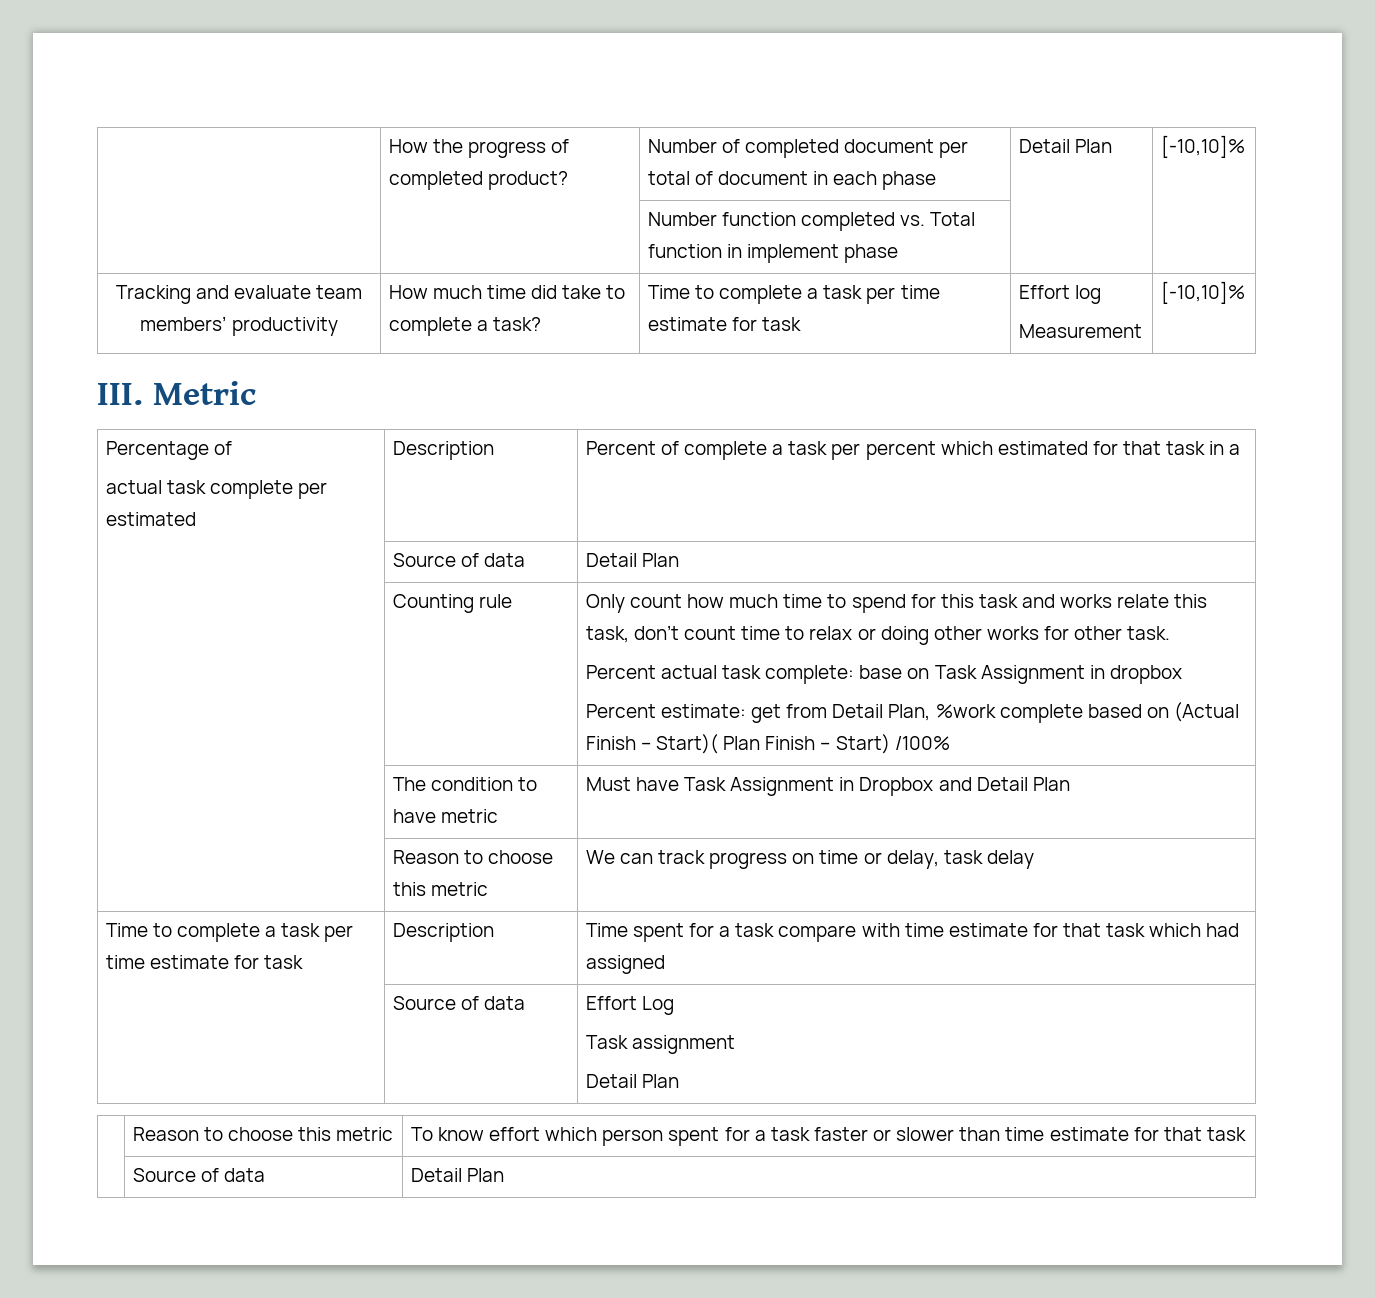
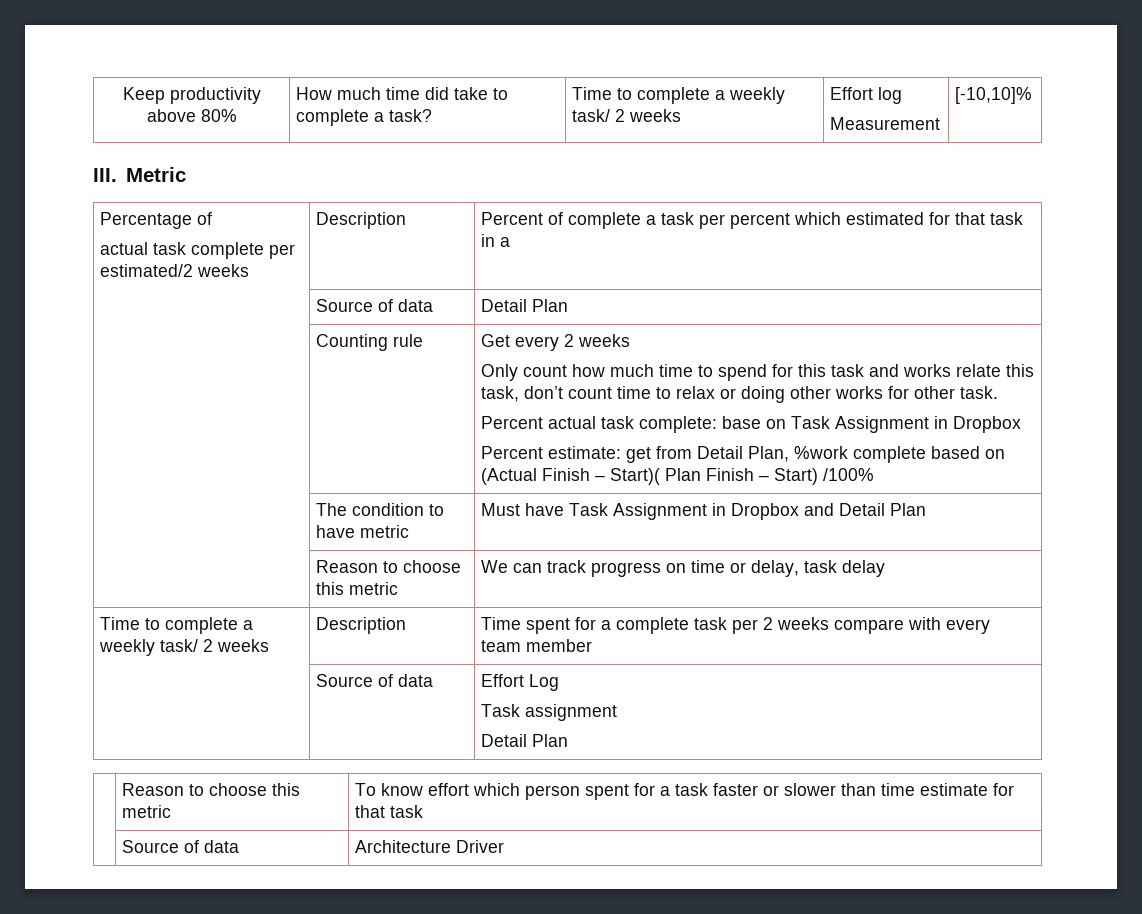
[388,139,570,158] [388,171,568,190] [647,139,969,158] [647,171,937,190] [1018,139,1112,153] [1160,135,1245,158] [647,212,976,231] [647,244,899,263] [115,285,363,304] [140,316,227,331] | How the progress of completed product? | Number of completed document per total of document in each phase | Detail Plan | [-10,10]% // | | Number function completed vs. Total function in implement phase | | // Tracking and evaluate team members’ -> [122,87,165,104] Keep
(338, 326) none -> [146,109,237,122] above 80%
[823,285,940,304] [647,317,802,331] task per time estimate for task -> [729,87,786,104] [572,109,682,122] weekly task/ 2 weeks
[105,512,196,526] estimated -> [100,264,250,277] estimated/2 weeks
(512, 601) none -> [481,334,631,351] Get every 2 weeks //
[1109,665,1182,684] dropbox -> [953,416,1022,433] Dropbox
[281,923,354,942] [105,955,304,969] task per time estimate for task -> [99,639,270,656] weekly task/ 2 weeks
[735,923,1240,942] [585,955,665,974] task compare with time estimate for that task which had assigned -> [616,617,991,634] [481,639,593,652] complete task per 2 weeks compare with every team member
[410,1168,504,1182] Detail Plan -> [355,840,505,853] Architecture Driver

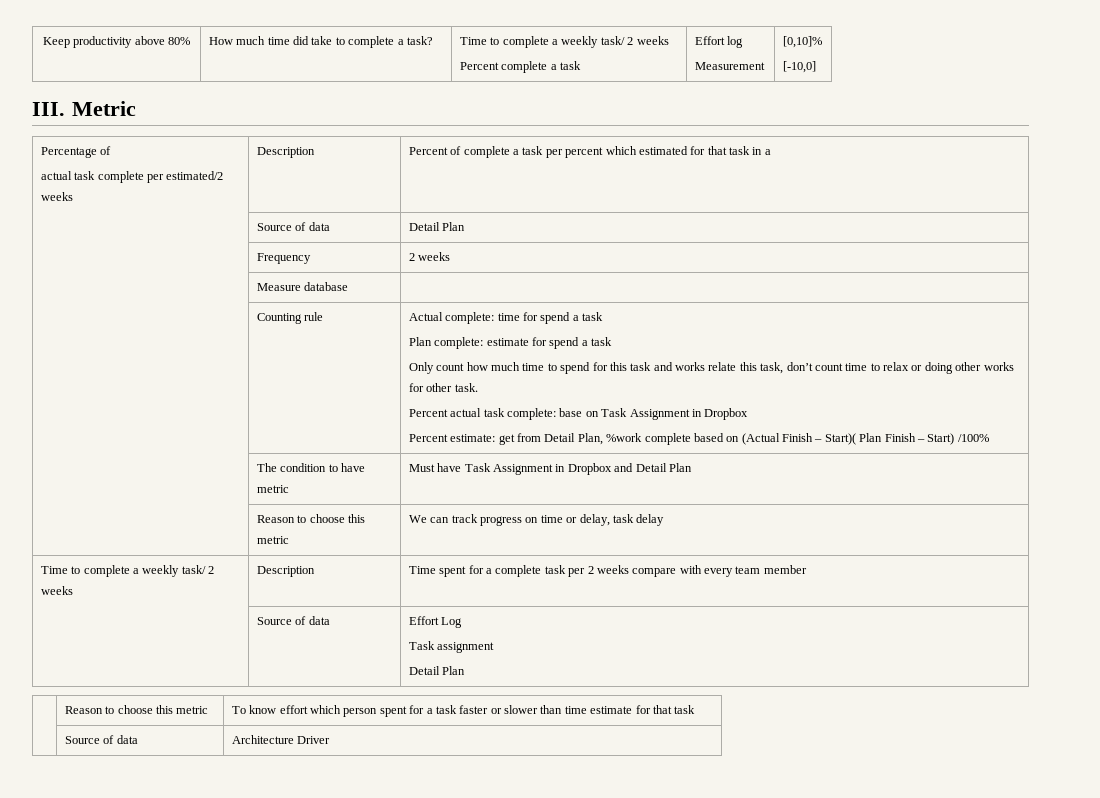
(682, 115) none -> [459,61,582,73] // Percent complete a task
[955,87,1033,104] [-10,10]% -> [782,36,822,48] [782,61,816,73] [0,10]% // [-10,0]
[316,334,424,351] [481,334,631,351] Counting rule | Get every 2 weeks -> [256,253,311,264] [408,252,451,261] [256,282,349,291] [256,312,324,324] [408,312,604,324] [408,337,613,349] Frequency | 2 weeks // | Measure database | // | Counting rule | Actual complete: time for spend a task // Plan complete: estimate for spend a task

